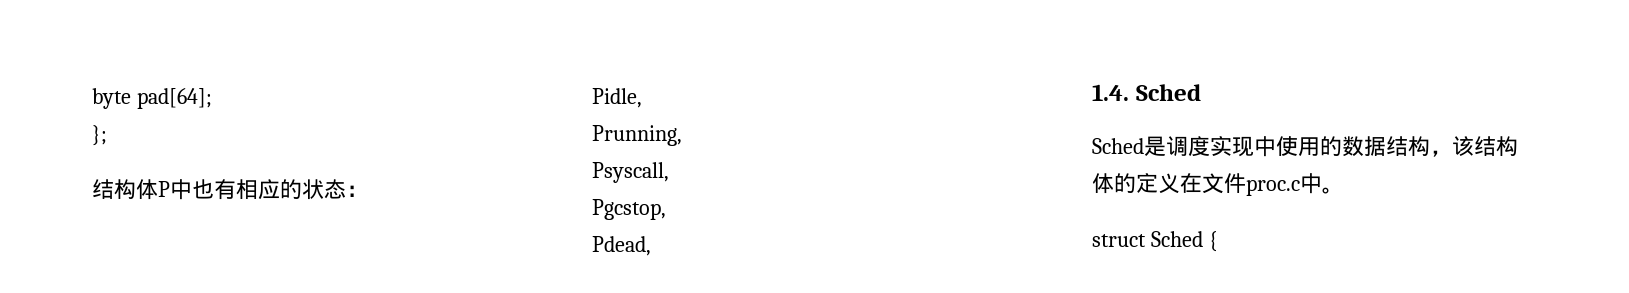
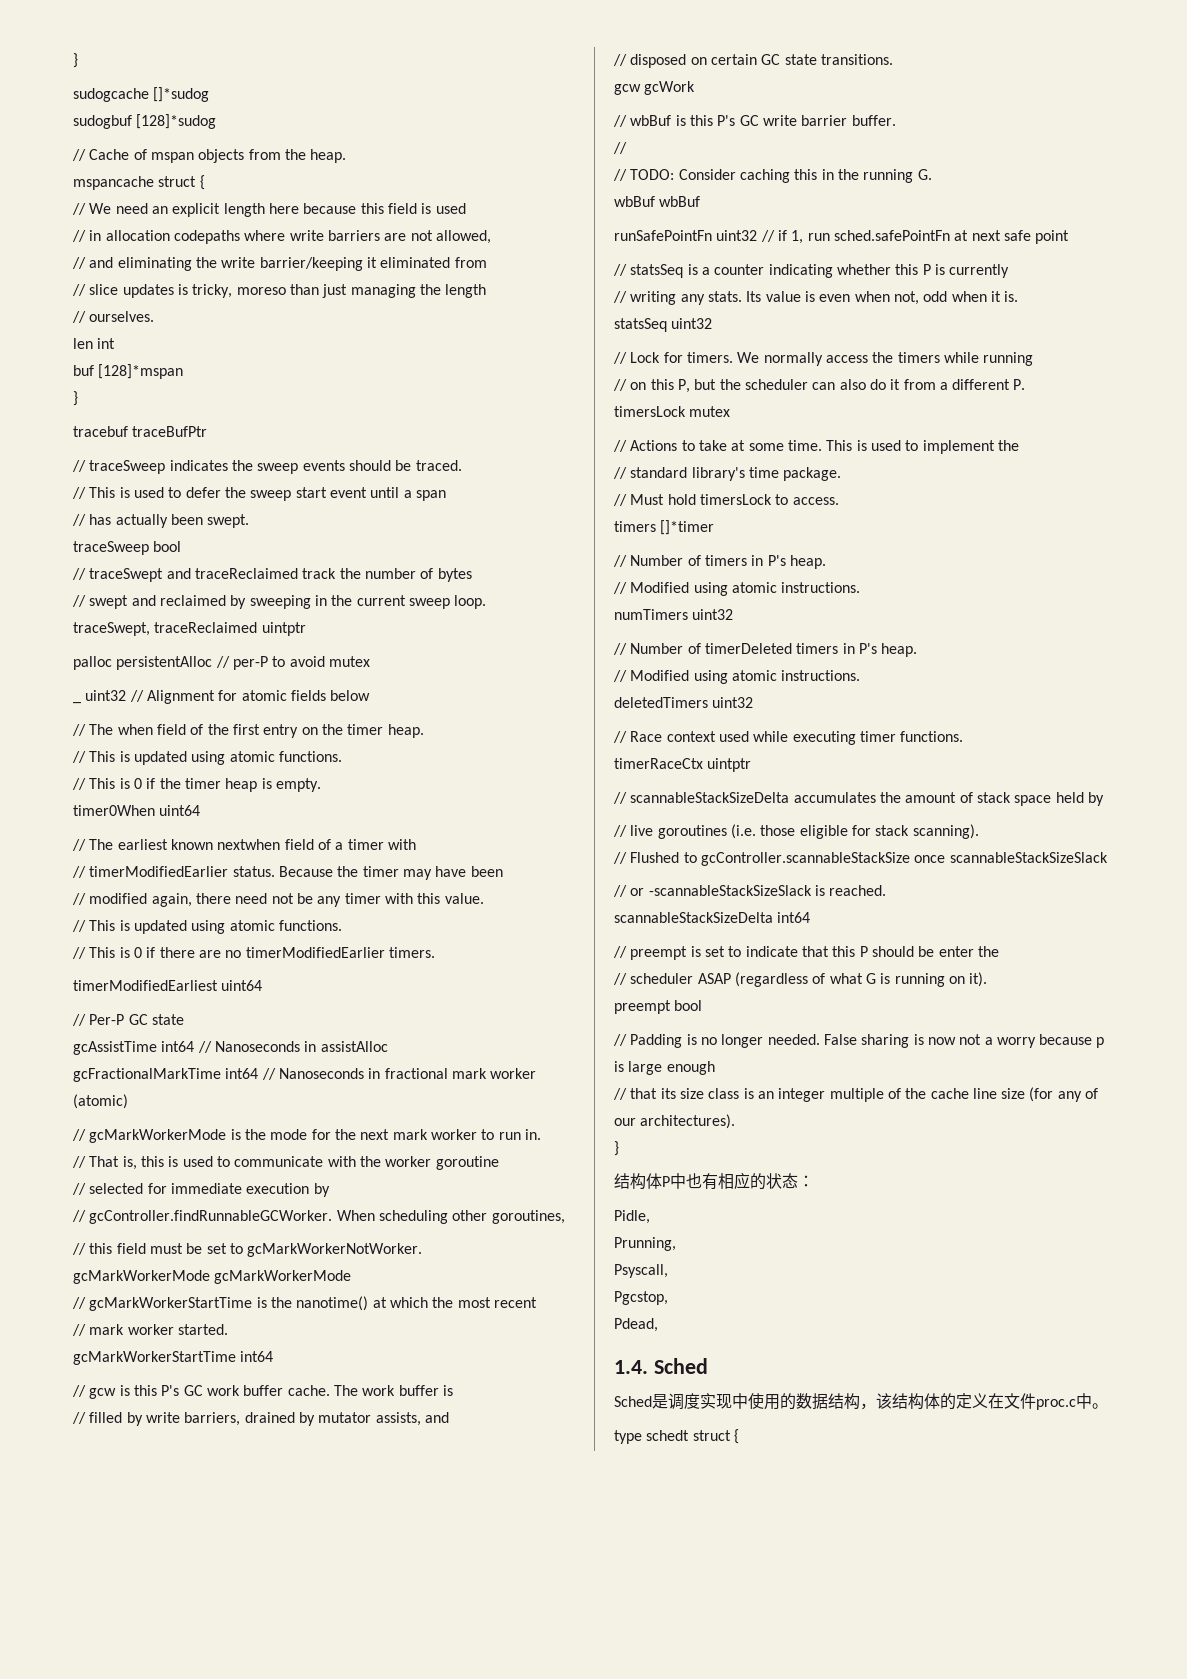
[92,88,212,109] [92,125,107,146] byte pad[64]; // }; -> [73,53,78,68] [73,87,210,102] [73,114,217,129] [72,149,347,163] [73,175,205,190] [72,203,466,217] [72,230,491,244] [72,257,487,271] [72,284,487,298] [72,311,155,323] [73,338,116,349] [73,364,184,379] [73,391,78,406] [73,426,208,437] [72,460,462,474] [72,487,446,501] [72,514,250,528] [73,541,182,555] [72,568,472,582] [72,595,487,609] [73,622,306,636] [73,656,370,670] [73,701,81,704] [85,690,371,704] [72,724,424,738] [72,751,342,765] [72,778,321,792] [73,805,201,816] [72,839,416,851] [72,866,503,880] [72,893,484,907] [72,920,342,934] [72,947,435,959] [73,980,263,991] [72,1014,184,1026] [73,1041,388,1055] [73,1068,537,1082] [73,1094,128,1109] [72,1129,541,1143] [72,1156,499,1170] [72,1183,330,1197] [72,1210,565,1224] [72,1243,423,1257] [73,1270,352,1284] [72,1296,537,1311] [72,1324,228,1336] [73,1351,274,1365] [72,1385,453,1399] [72,1412,449,1426] [613,54,893,68] [614,81,696,95] [613,115,896,127] [613,142,627,154] [613,169,932,183] [614,196,701,207] [614,230,1070,244] [613,264,1010,278] [613,291,1019,305] [614,318,713,332] [613,352,1034,366] [613,379,1026,393] [614,406,731,417] [613,440,1019,454] [613,467,842,481] [613,494,839,506] [614,520,715,535] [613,555,826,569] [613,582,861,596] [614,609,734,620] [613,643,918,657] [613,670,861,684] [614,697,754,708] [613,731,964,745] [614,758,752,772] [613,792,1104,806] [613,824,979,839] [613,852,1108,866] [613,885,887,897] [614,912,811,923] [613,946,999,960] [613,972,988,987] [614,1000,703,1014] [613,1034,1105,1048] [614,1061,715,1075] [613,1087,1099,1102] [614,1114,736,1129] [614,1141,619,1156] } // sudogcache []*sudog // sudogbuf [128]*sudog // // Cache of mspan objects from the heap. // mspancache struct { // // We need an explicit length here because this field is used // // in allocation codepaths where write barriers are not allowed, // // and eliminating the write barrier/keeping it eliminated from // // slice updates is tricky, moreso than just managing the length // // ourselves. // len int // buf [128]*mspan // } // tracebuf traceBufPtr // // traceSweep indicates the sweep events should be traced. // // This is used to defer the sweep start event until a span // // has actually been swept. // traceSweep bool // // traceSwept and traceReclaimed track the number of bytes // // swept and reclaimed by sweeping in the current sweep loop. // traceSwept, traceReclaimed uintptr // palloc persistentAlloc // per-P to avoid mutex // _ uint32 // Alignment for atomic fields below // // The when field of the first entry on the timer heap. // // This is updated using atomic functions. // // This is 0 if the timer heap is empty. // timer0When uint64 // // The earliest known nextwhen field of a timer with // // timerModifiedEarlier status. Because the timer may have been // // modified again, there need not be any timer with this value. // // This is updated using atomic functions. // // This is 0 if there are no timerModifiedEarlier timers. // timerModifiedEarliest uint64 // // Per-P GC state // gcAssistTime int64 // Nanoseconds in assistAlloc // gcFractionalMarkTime int64 // Nanoseconds in fractional mark worker (atomic) // // gcMarkWorkerMode is the mode for the next mark worker to run in. // // That is, this is used to communicate with the worker goroutine // // selected for immediate execution by // // gcController.findRunnableGCWorker. When scheduling other goroutines, // // this field must be set to gcMarkWorkerNotWorker. // gcMarkWorkerMode gcMarkWorkerMode // // gcMarkWorkerStartTime is the nanotime() at which the most recent // // mark worker started. // gcMarkWorkerStartTime int64 // // gcw is this P's GC work buffer cache. The work buffer is // // filled by write barriers, drained by mutator assists, and // // disposed on certain GC state transitions. // gcw gcWork // // wbBuf is this P's GC write barrier buffer. // // // // TODO: Consider caching this in the running G. // wbBuf wbBuf // runSafePointFn uint32 // if 1, run sched.safePointFn at next safe point // // statsSeq is a counter indicating whether this P is currently // // writing any stats. Its value is even when not, odd when it is. // statsSeq uint32 // // Lock for timers. We normally access the timers while running // // on this P, but the scheduler can also do it from a different P. // timersLock mutex // // Actions to take at some time. This is used to implement the // // standard library's time package. // // Must hold timersLock to access. // timers []*timer // // Number of timers in P's heap. // // Modified using atomic instructions. // numTimers uint32 // // Number of timerDeleted timers in P's heap. // // Modified using atomic instructions. // deletedTimers uint32 // // Race context used while executing timer functions. // timerRaceCtx uintptr // // scannableStackSizeDelta accumulates the amount of stack space held by // // live goroutines (i.e. those eligible for stack scanning). // // Flushed to gcController.scannableStackSize once scannableStackSizeSlack // // or -scannableStackSizeSlack is reached. // scannableStackSizeDelta int64 // // preempt is set to indicate that this P should be enter the // // scheduler ASAP (regardless of what G is running on it). // preempt bool // // Padding is no longer needed. False sharing is now not a worry because p is large enough // // that its size class is an integer multiple of the cache line size (for any of our architectures). // }
[1092,231,1203,247] struct Sched -> [614,1430,731,1444] type schedt struct

